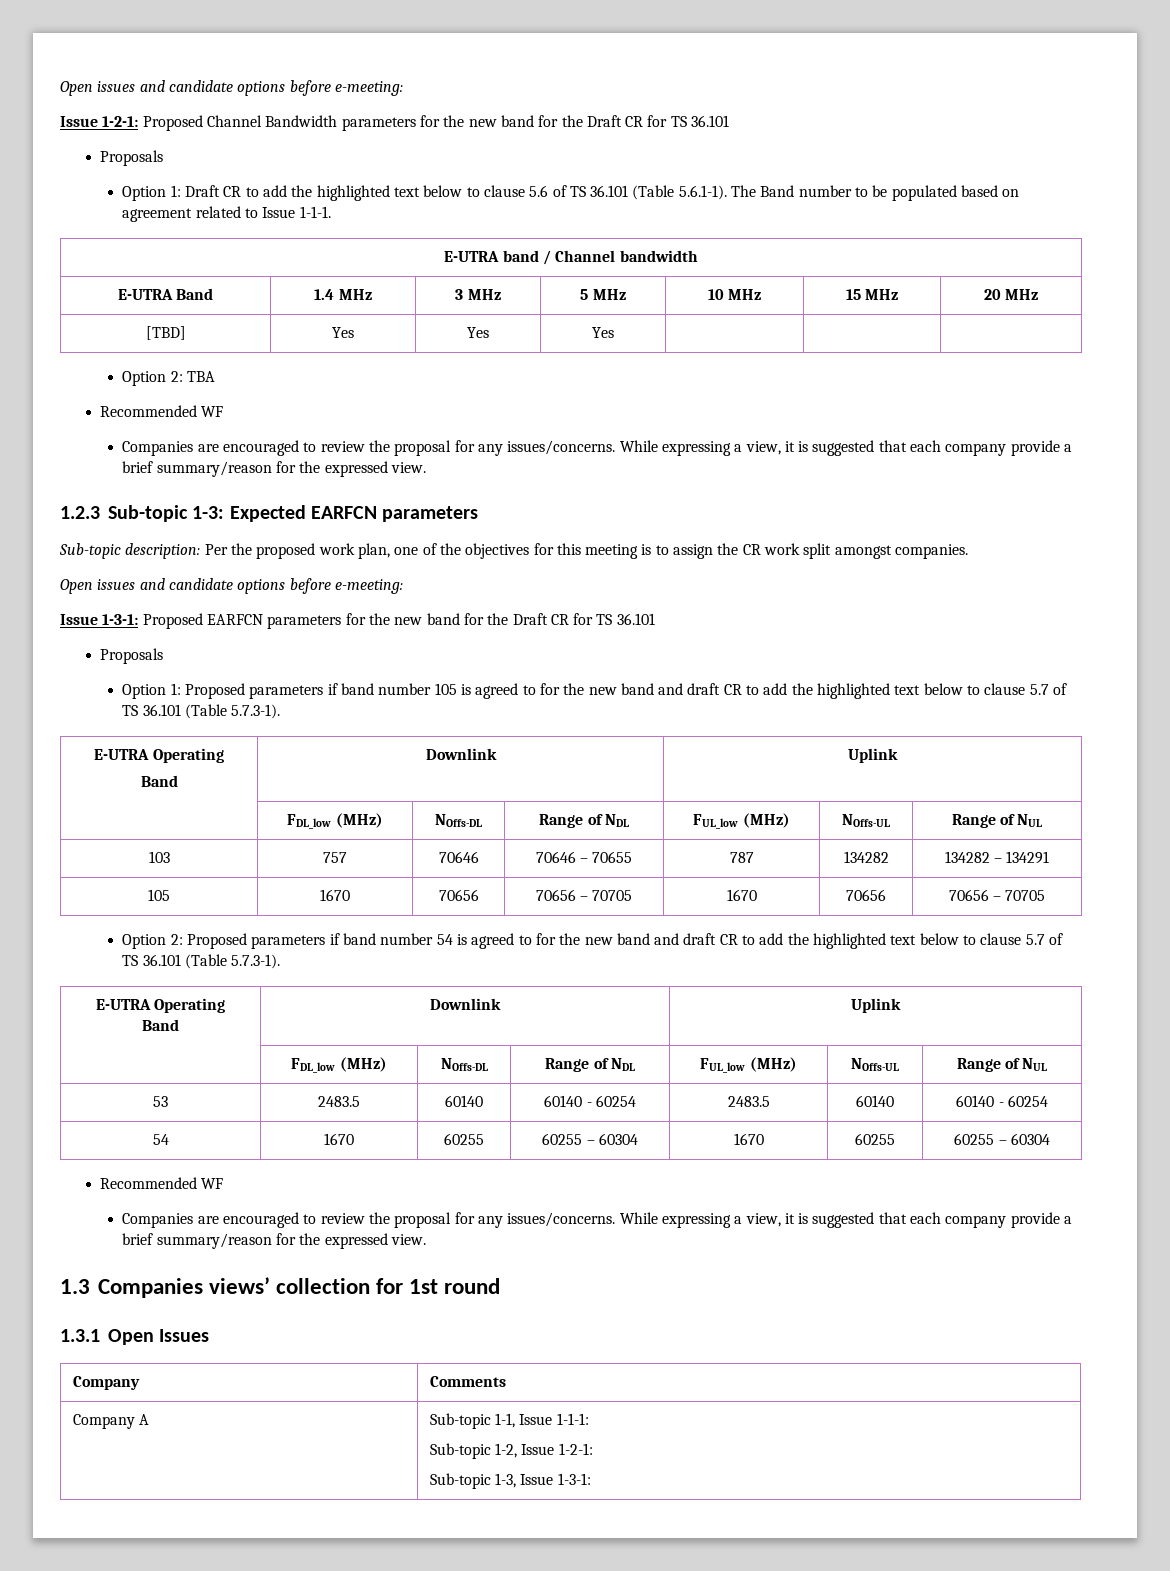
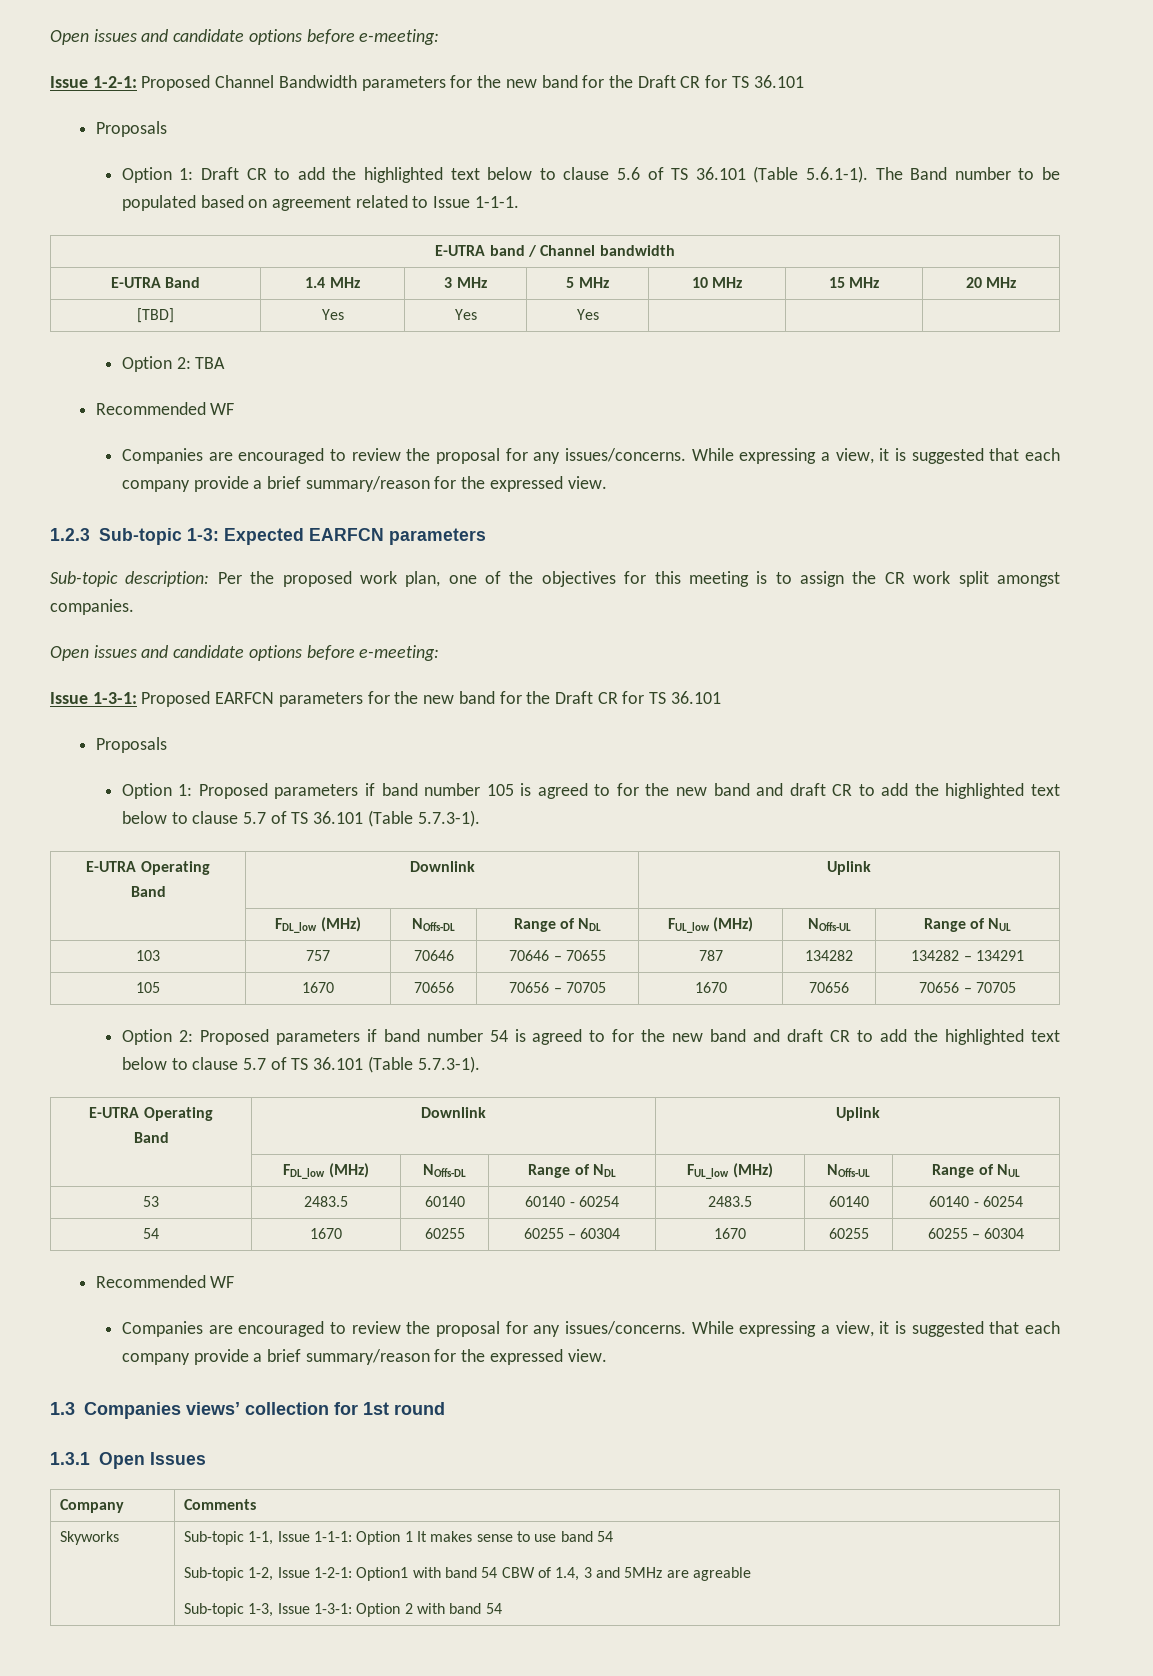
[72,1414,149,1429] Company A -> [60,1531,120,1545] Skyworks
[429,1443,593,1459] // Sub-topic 1-2, Issue 1-2-1: -> [356,1531,613,1545] [184,1567,751,1581] Option 1 It makes sense to use band 54 // Sub-topic 1-2, Issue 1-2-1: Option1 with band 54 CBW of 1.4, 3 and 5MHz are agreable
(591, 1479) none -> [356,1603,502,1617] Option 2 with band 54

